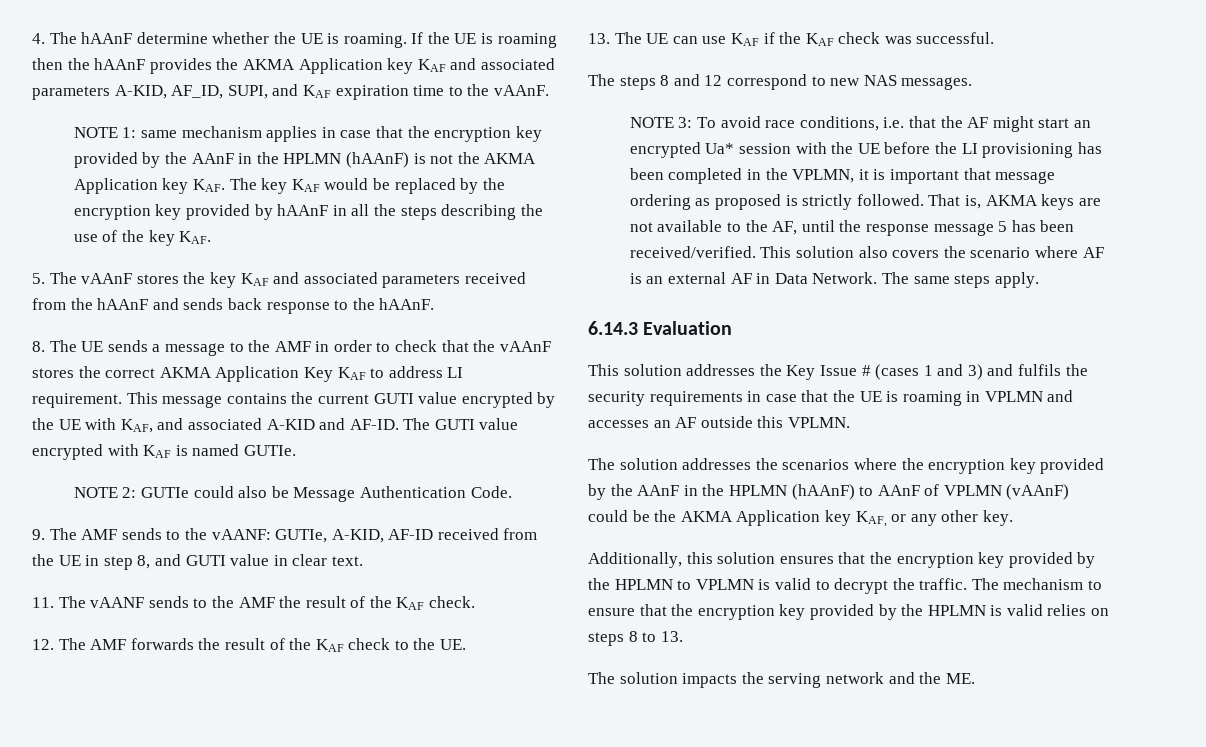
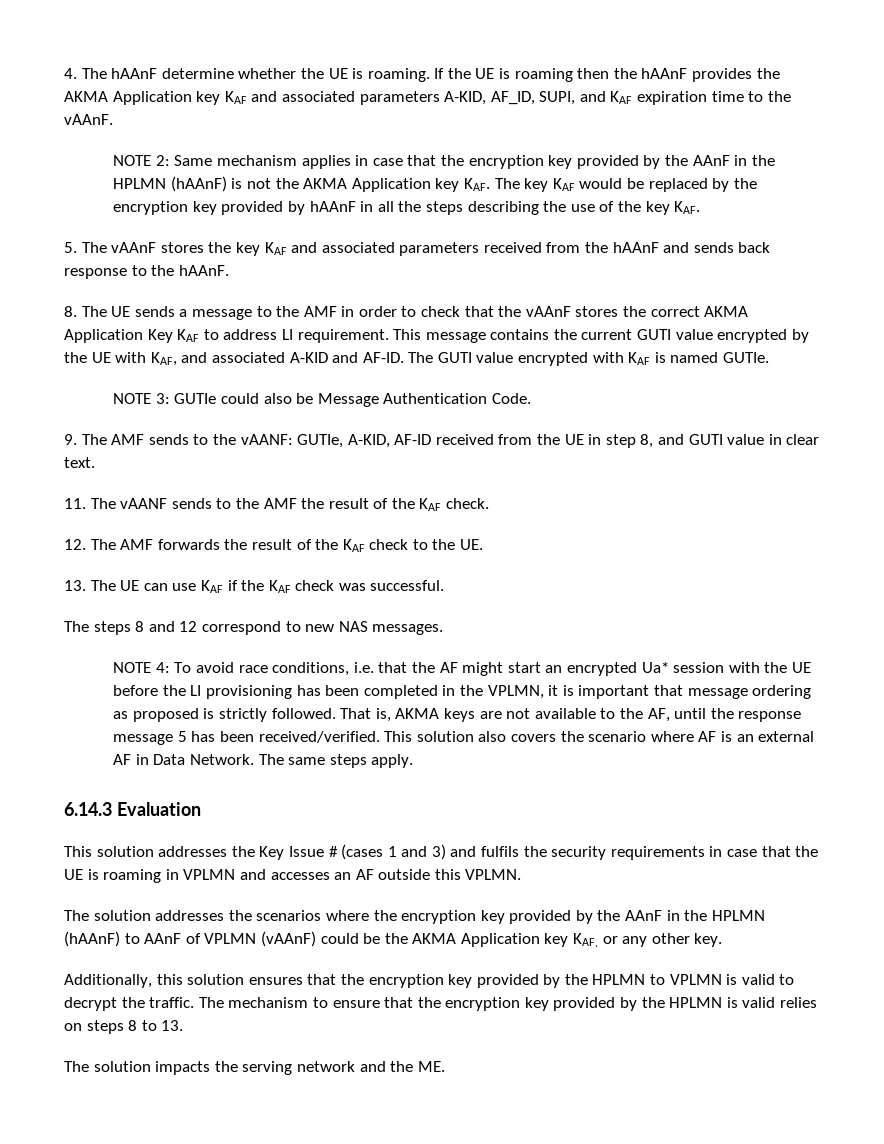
[122,127,177,138] 1: same -> [155,155,213,166] 2: Same
[122,487,137,498] 2: -> [155,393,170,404] 3:
[678,117,693,128] 3: -> [155,662,170,673] 4:

